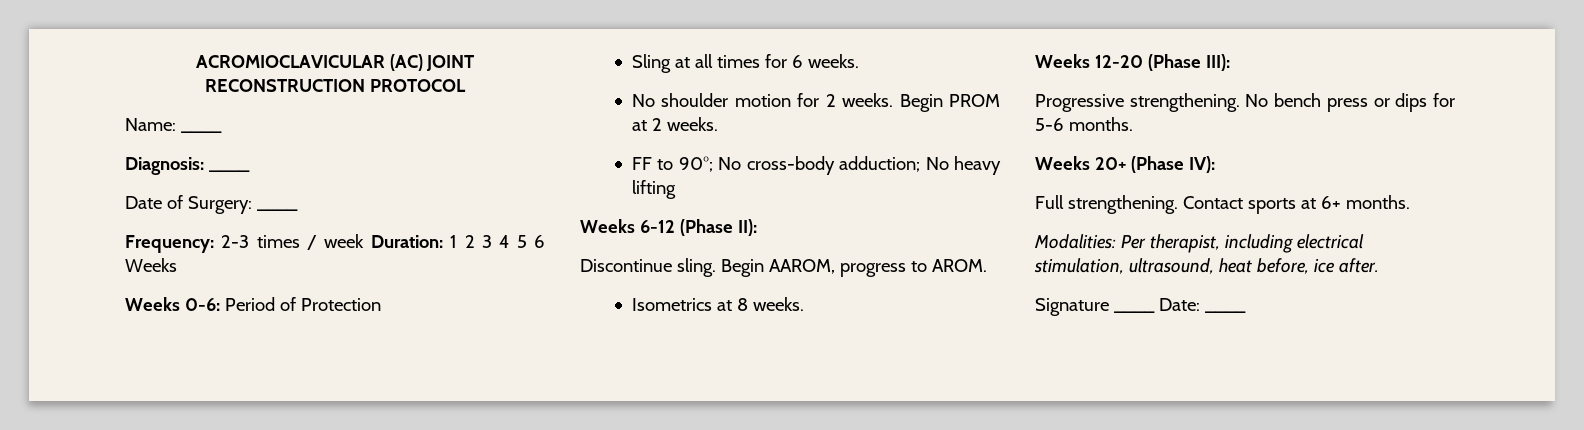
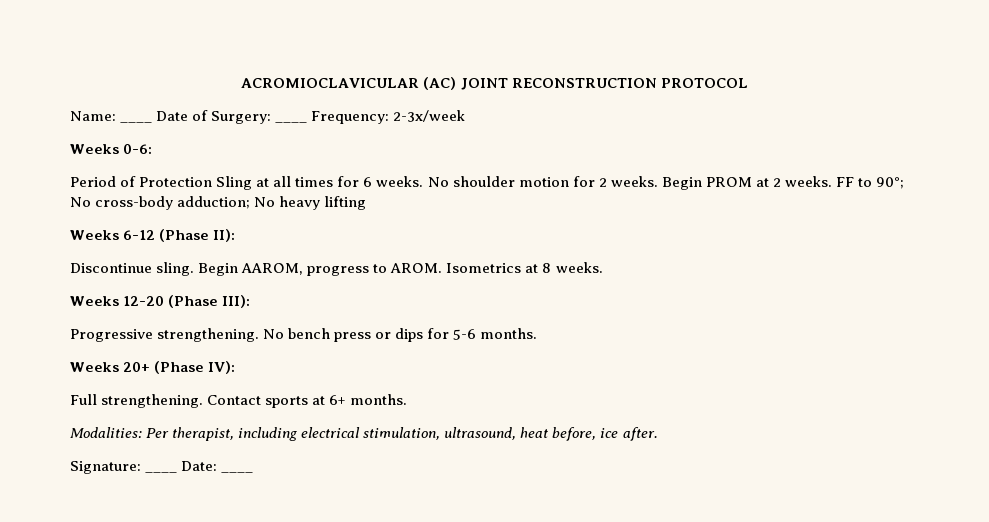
[125,157,250,175] // Diagnosis: ____ // -> (153, 122) none
[125,234,546,253] [125,258,177,272] // Frequency: 2-3 times / week Duration: 1 2 3 4 5 6 Weeks -> [311,110,466,124] Frequency: 2-3x/week
(220, 304) none -> (153, 149) //
(381, 304) // -> (213, 182) none
(859, 61) // -> (424, 181) none
(718, 124) // -> (832, 181) none
(987, 265) // -> (443, 268) none
[1035,298,1109,316] Signature -> [70,461,141,474] Signature:

